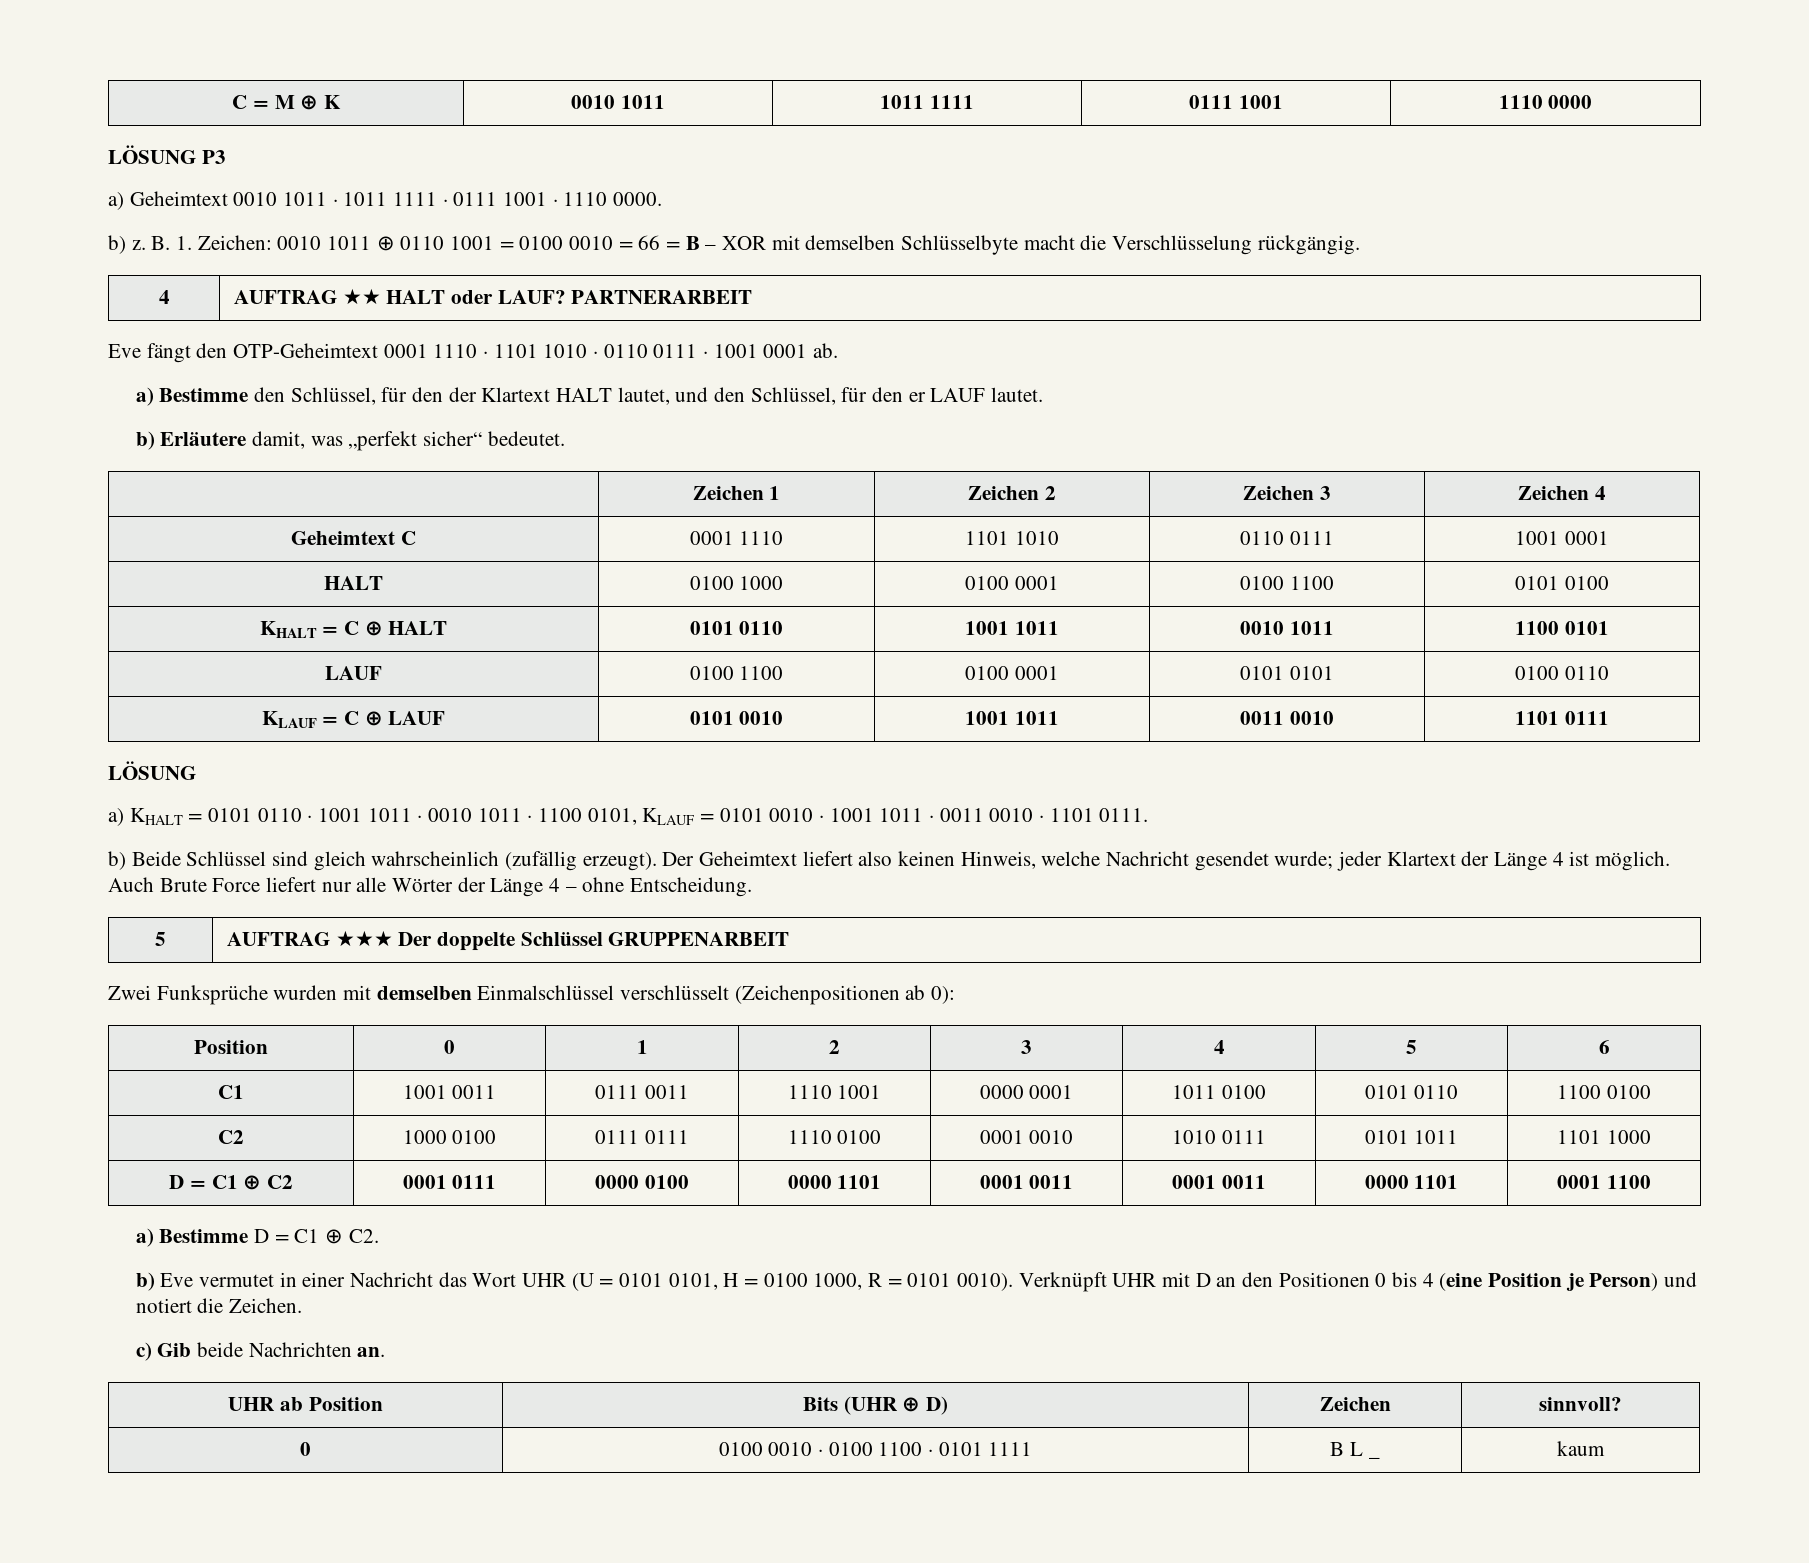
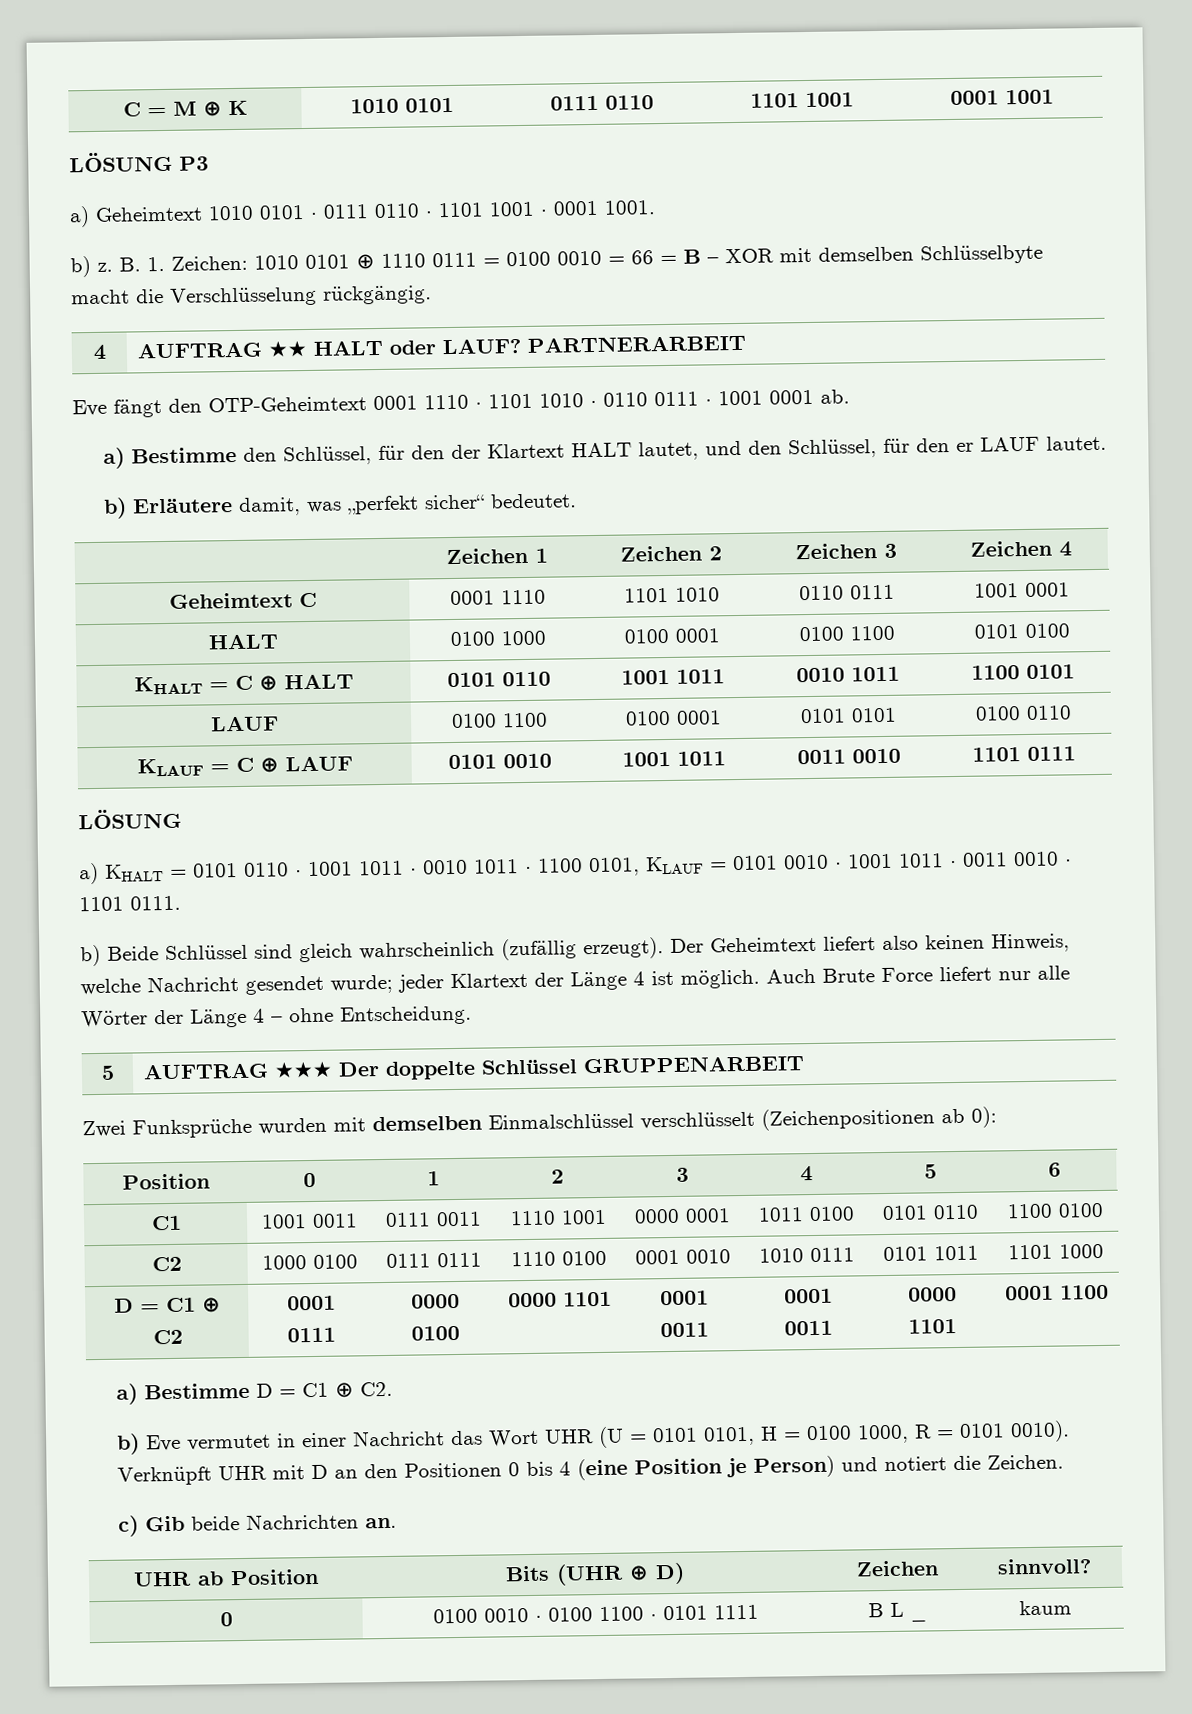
[571,95,665,109] [880,95,974,109] [1189,95,1283,109] [1498,95,1593,109] 0010 1011 | 1011 1111 | 0111 1001 | 1110 0000 -> [349,97,454,114] [550,95,654,111] [750,92,854,108] [950,89,1054,105] 1010 0101 | 0111 0110 | 1101 1001 | 0001 1001
[233,192,663,206] 0010 1011 · 1011 1111 · 0111 1001 · 1110 0000. -> [208,200,656,221] 1010 0101 · 0111 0110 · 1101 1001 · 0001 1001.
[277,236,495,251] 0010 1011 ⊕ 0110 1001 -> [254,252,477,270] 1010 0101 ⊕ 1110 0111

